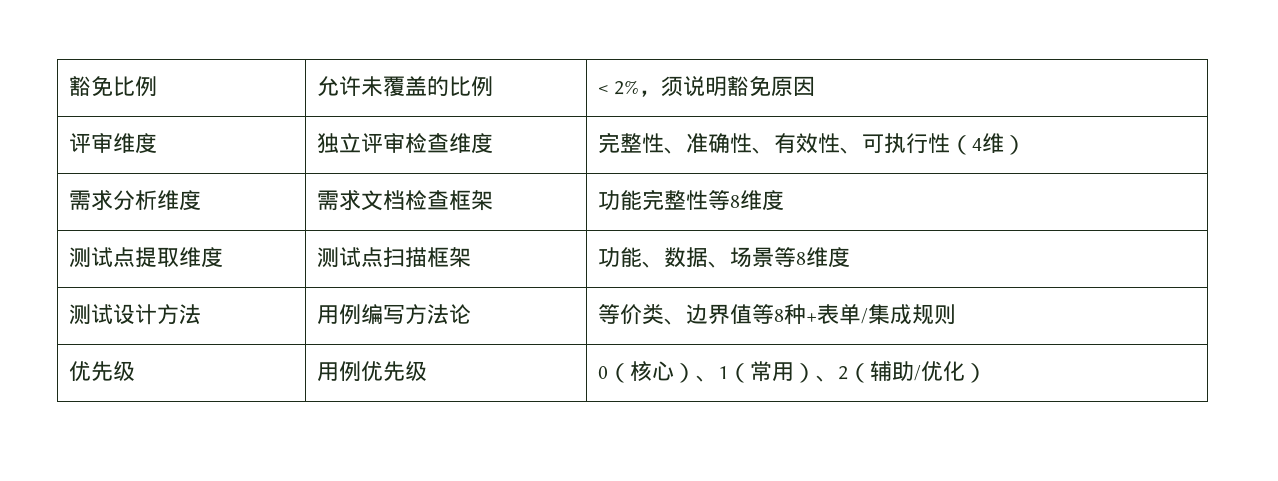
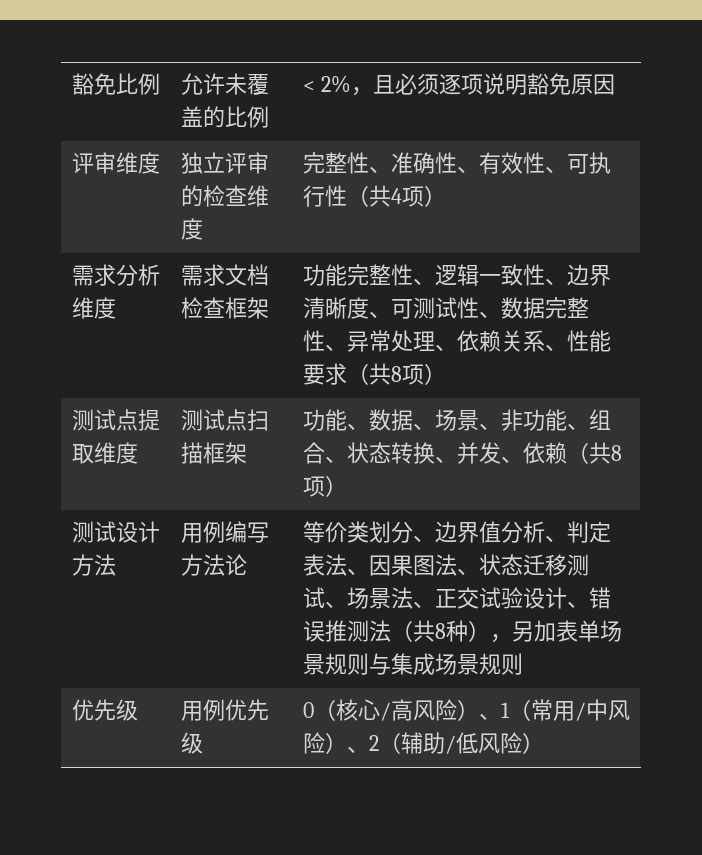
[660,76,683,97] 须 -> [372,73,483,95] 且必须逐项
(405, 143) none -> [180,185,203,207] 的
[971,133,1004,153] 4维 -> [368,185,424,207] 共4项
[707,190,784,211] 等8维度 -> [412,264,611,286] [302,297,589,319] [302,330,611,352] [302,363,446,385] 、逻辑一致性、边界清晰度、可测试性、数据完整性、异常处理、依赖关系、性能要求（共8项）
[773,247,850,268] 等8维度 -> [478,409,611,431] [302,442,622,464] [302,476,347,497] 、非功能、组合、状态转换、并发、依赖（共8项）
(664, 314) none -> [368,521,413,543] 划分
[751,304,912,325] 等8种+表单/集成 -> [500,521,611,543] [302,554,589,576] [302,587,611,609] [302,620,622,643] [302,653,479,675] 分析、判定表法、因果图法、状态迁移测试、场景法、正交试验设计、错误推测法（共8种），另加表单场景规则与集成场景
(674, 371) none -> [379,699,457,721] /高风险
(794, 371) none -> [574,699,630,721] [302,732,325,754] /中风险
[920,361,965,382] 优化 -> [455,732,522,754] 低风险

